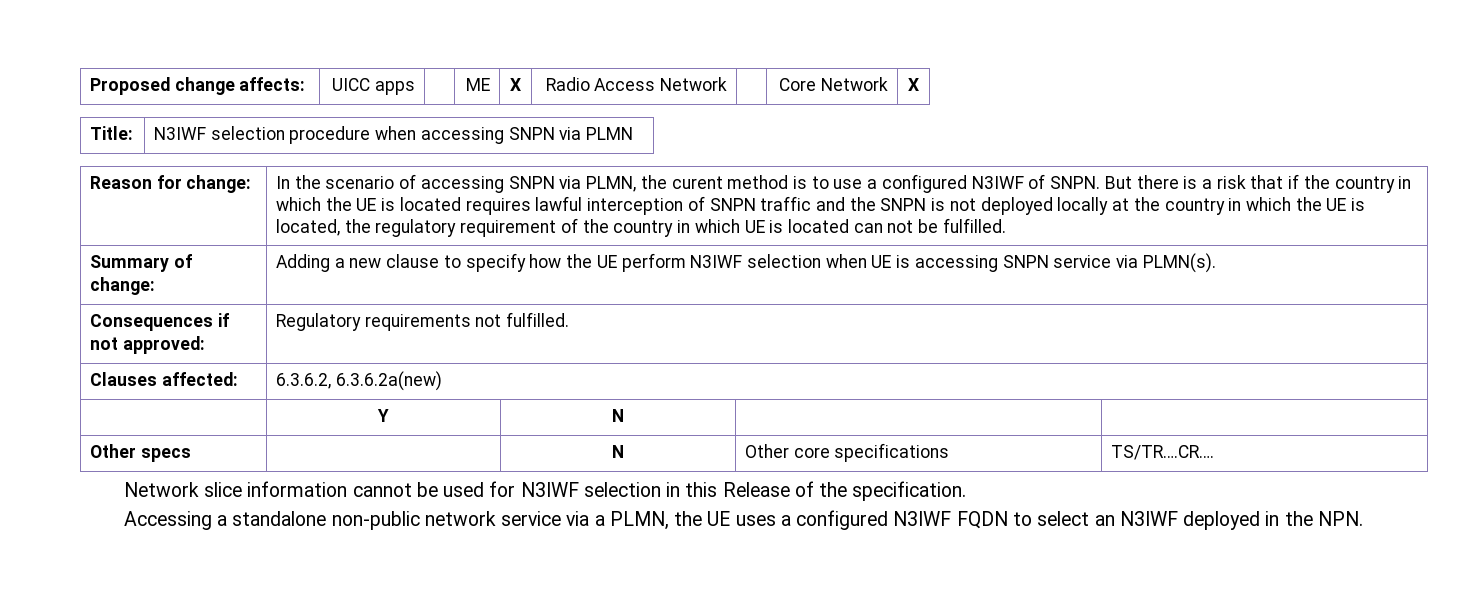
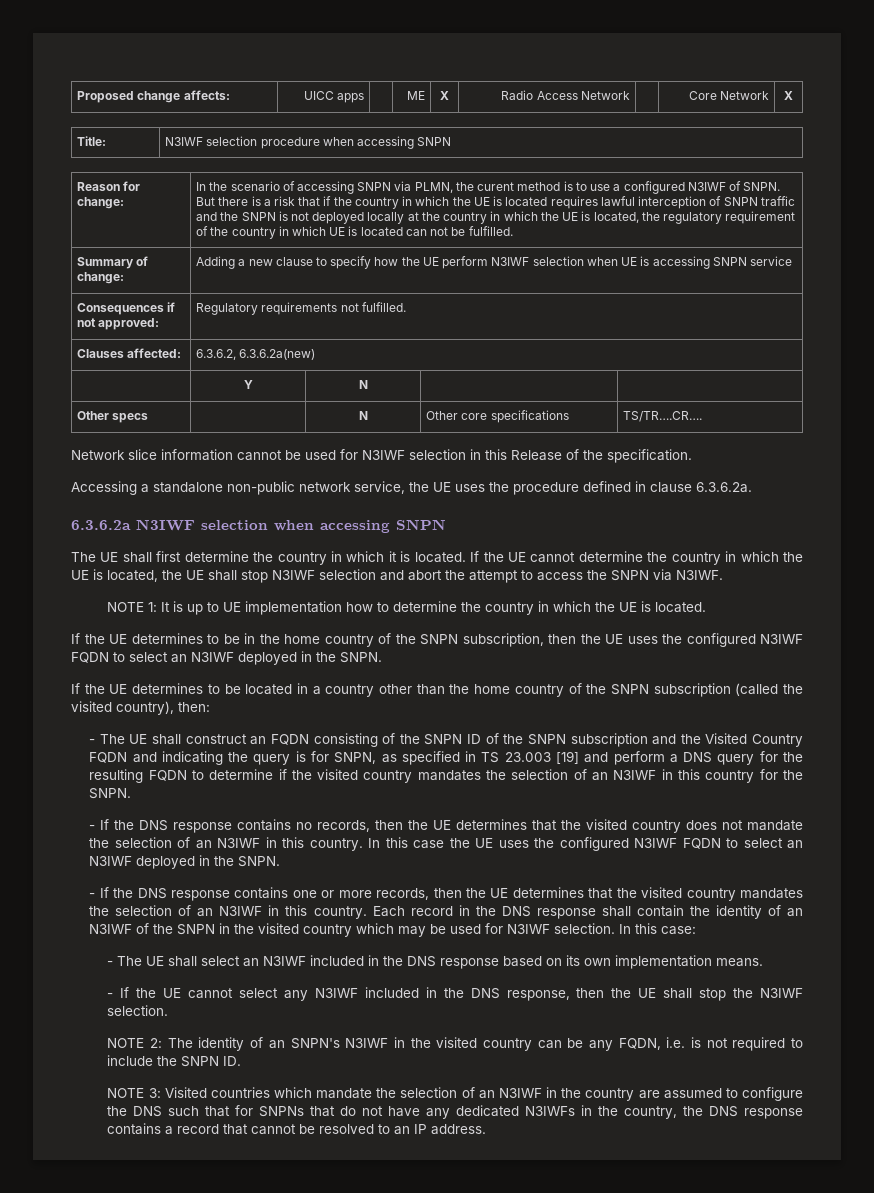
[559,127,634,140] via PLMN -> (452, 141) none
[1116,253,1216,273] via PLMN(s). -> (793, 261) none
[501,511,791,530] service via a PLMN, the UE uses a -> [354,481,752,495] [71,519,446,533] [71,551,804,565] [71,569,723,583] [107,601,707,615] [71,633,682,647] service, the UE uses the procedure defined in clause 6.3.6.2a. // 6.3.6.2a N3IWF selection when accessing SNPN // The UE shall first determine the country in which it is located. If the UE cannot determine the country in which the UE is located, the UE shall stop N3IWF selection and abort the attempt to access the SNPN via N3IWF. // NOTE 1: It is up to UE implementation how to determine the country in which the UE is located. // If the UE determines to be in the home country of the SNPN subscription, then the UE uses the
[1317,511,1363,526] NPN. -> [340,652,382,663] [71,683,804,697] [71,701,210,715] [89,733,803,747] [89,751,803,765] [89,769,803,783] [89,788,132,799] [89,819,803,833] [89,837,804,851] [89,855,281,869] [89,887,803,901] [89,905,803,919] [89,923,697,937] [107,955,764,969] [107,987,803,1001] [107,1005,169,1016] [107,1037,804,1051] [107,1055,242,1067] [107,1087,803,1101] [107,1105,804,1119] [107,1123,487,1135] SNPN. // If the UE determines to be located in a country other than the home country of the SNPN subscription (called the visited country), then: // - The UE shall construct an FQDN consisting of the SNPN ID of the SNPN subscription and the Visited Country FQDN and indicating the query is for SNPN, as specified in TS 23.003 [19] and perform a DNS query for the resulting FQDN to determine if the visited country mandates the selection of an N3IWF in this country for the SNPN. // - If the DNS response contains no records, then the UE determines that the visited country does not mandate the selection of an N3IWF in this country. In this case the UE uses the configured N3IWF FQDN to select an N3IWF deployed in the SNPN. // - If the DNS response contains one or more records, then the UE determines that the visited country mandates the selection of an N3IWF in this country. Each record in the DNS response shall contain the identity of an N3IWF of the SNPN in the visited country which may be used for N3IWF selection. In this case: // - The UE shall select an N3IWF included in the DNS response based on its own implementation means. // - If the UE cannot select any N3IWF included in the DNS response, then the UE shall stop the N3IWF selection. // NOTE 2: The identity of an SNPN's N3IWF in the visited country can be any FQDN, i.e. is not required to include the SNPN ID. // NOTE 3: Visited countries which mandate the selection of an N3IWF in the country are assumed to configure the DNS such that for SNPNs that do not have any dedicated N3IWFs in the country, the DNS response contains a record that cannot be resolved to an IP address.

